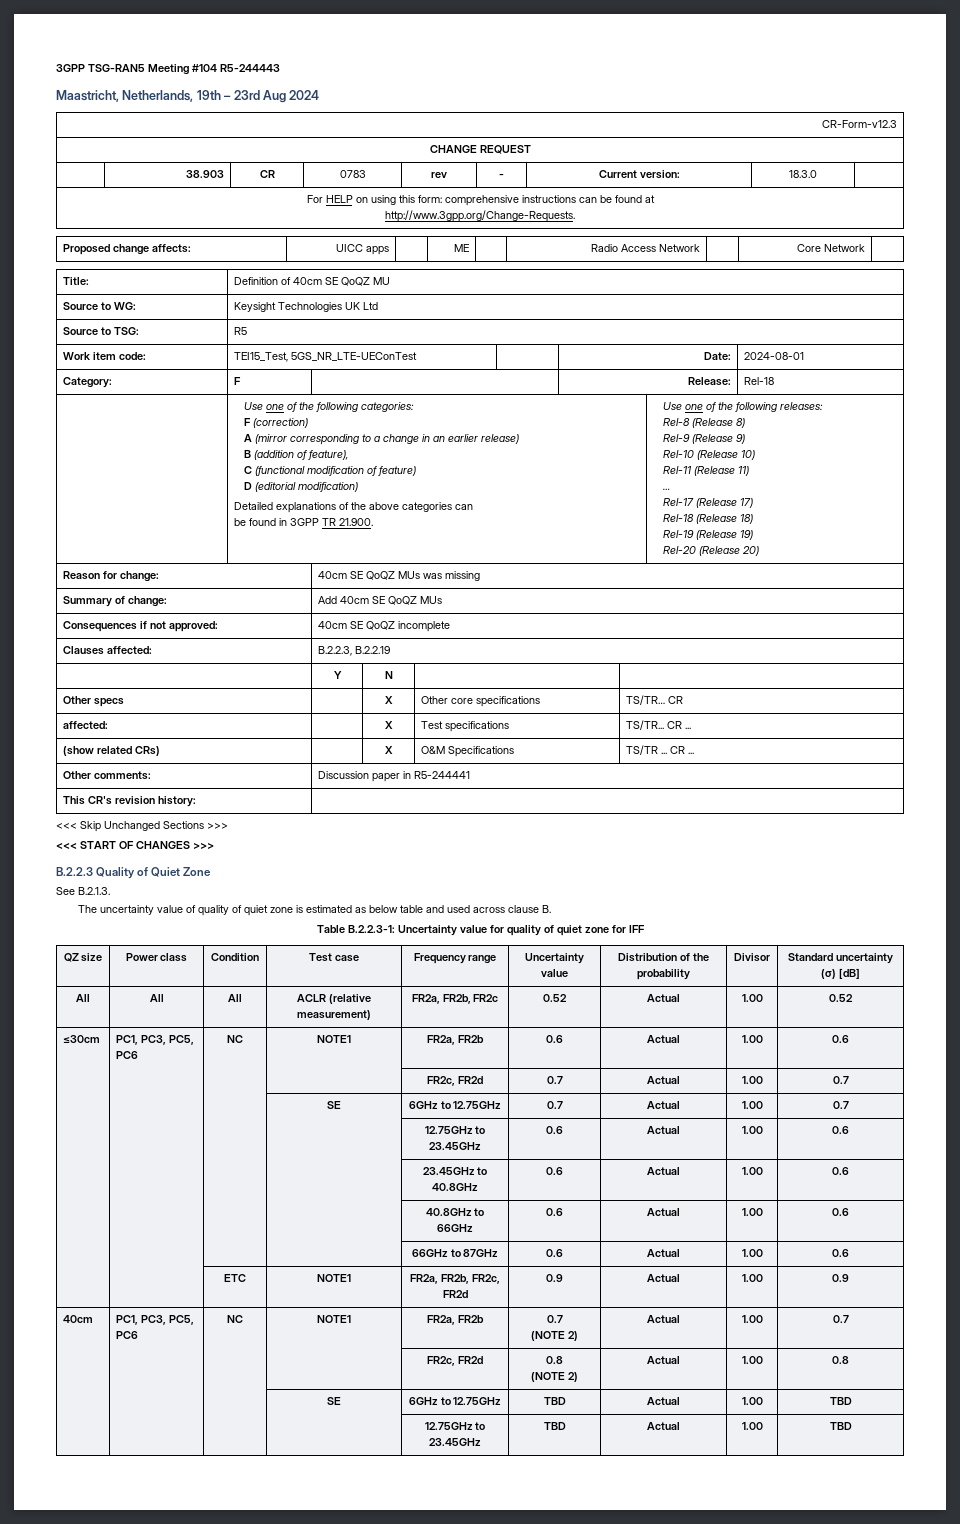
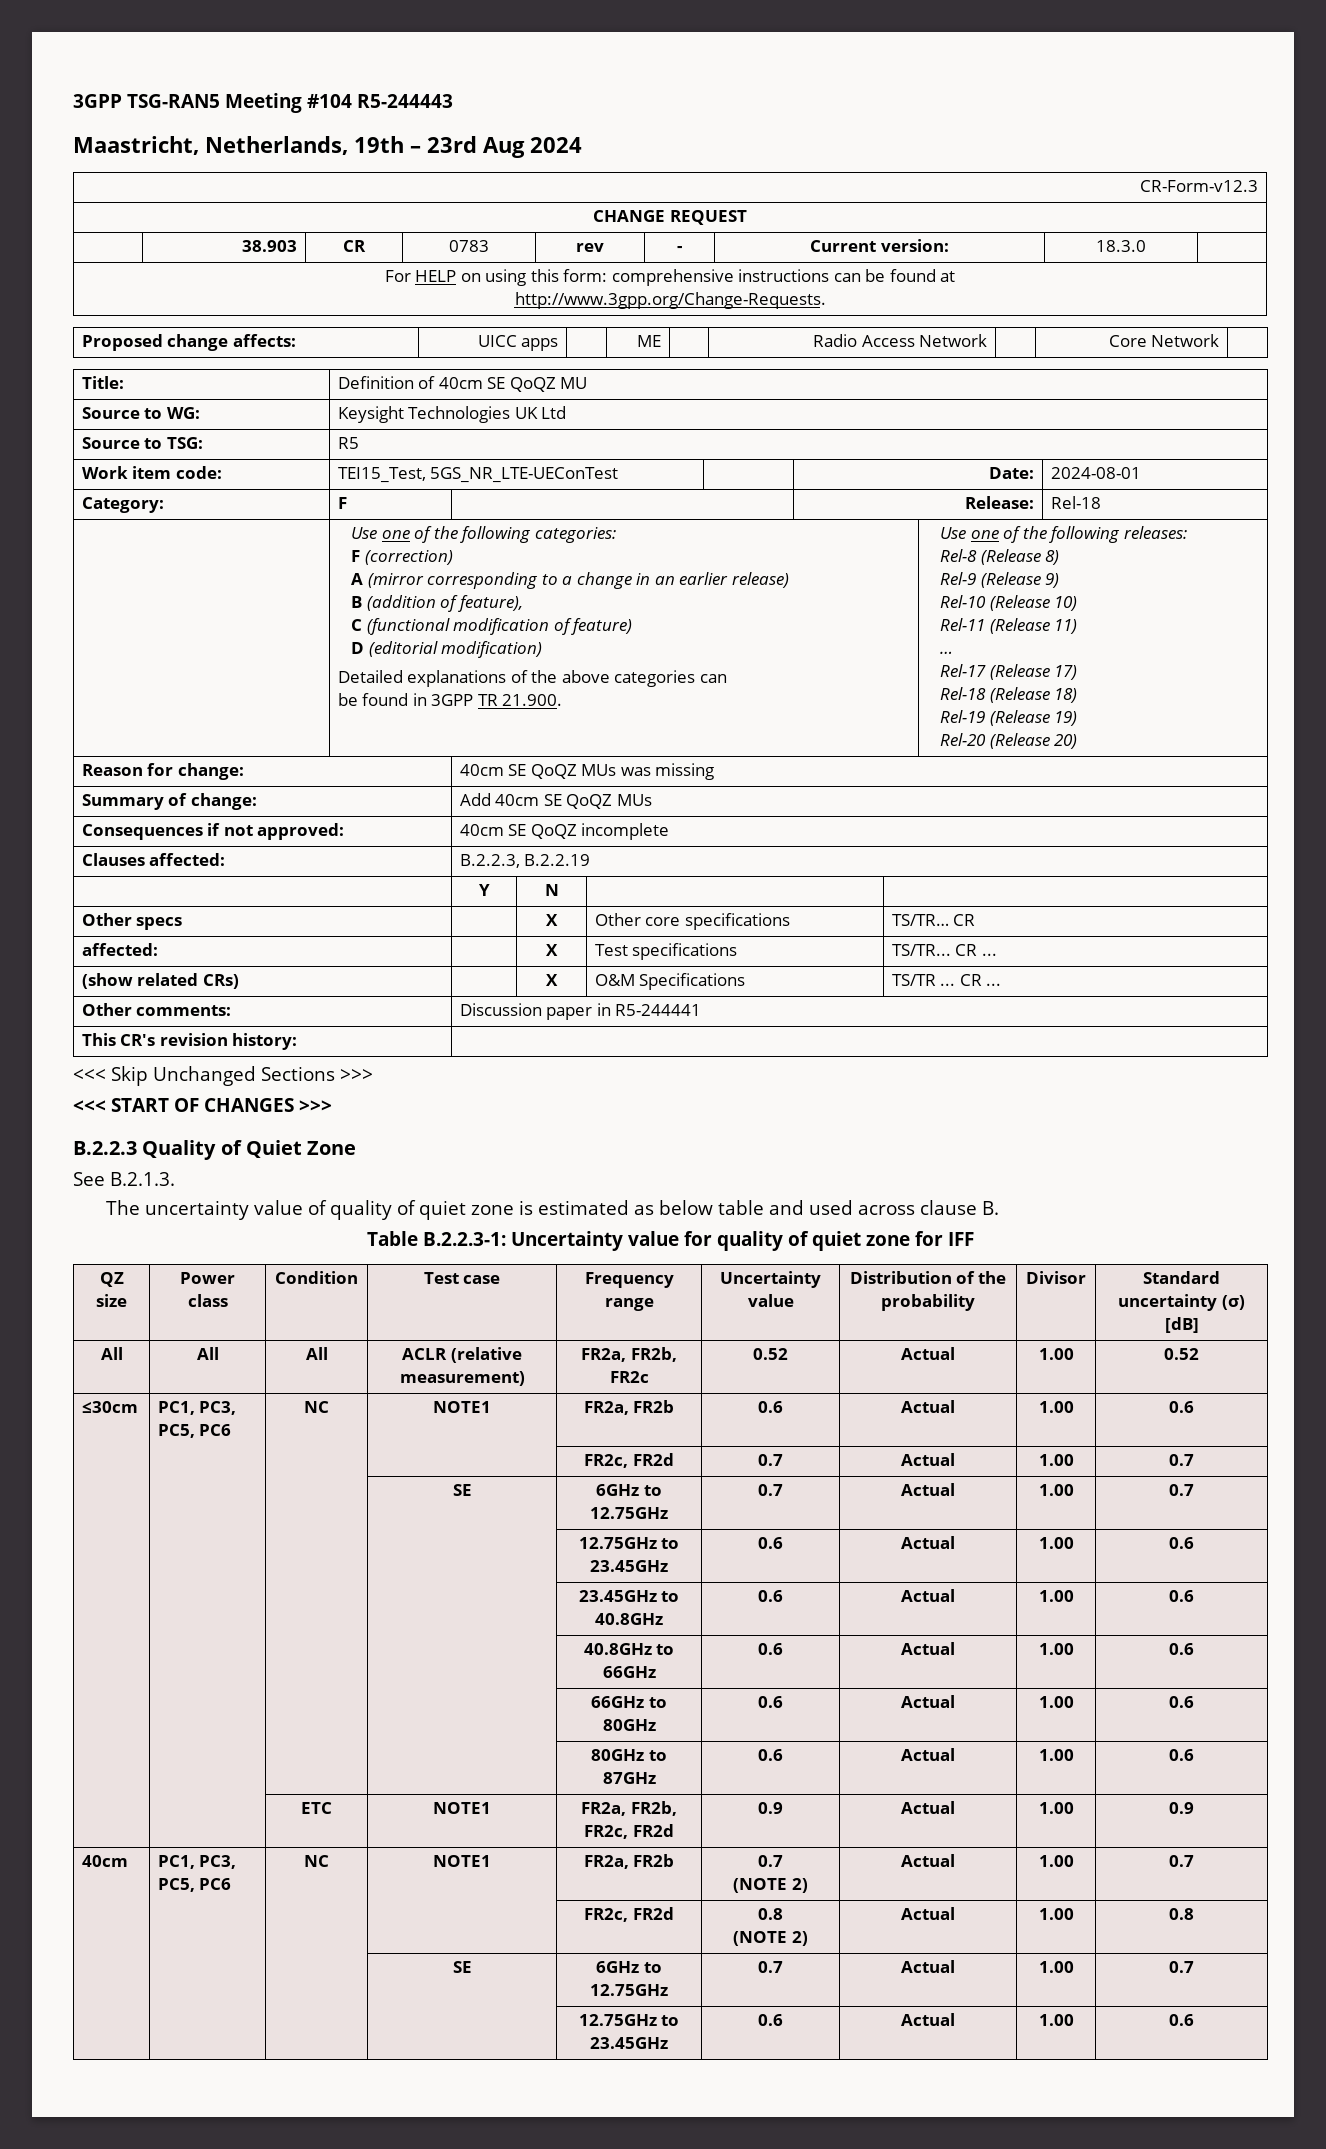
(461, 1253) none -> [602,1719,656,1731] [758,1696,783,1708] [901,1695,955,1708] [1038,1696,1074,1708] [1169,1696,1195,1708] [591,1749,667,1761] 80GHz | 0.6 | Actual | 1.00 | 0.6 // | | | | 80GHz to
[543,1397,566,1405] [647,1397,680,1405] [741,1397,763,1405] [829,1397,852,1405] [424,1422,486,1430] [429,1438,481,1446] [543,1422,566,1430] [647,1422,680,1430] [741,1422,763,1430] [829,1422,852,1430] TBD | Actual | 1.00 | TBD // | | | | 12.75GHz to 23.45GHz | TBD | Actual | 1.00 | TBD -> [758,1961,783,1973] [901,1960,955,1973] [1038,1961,1074,1973] [1169,1961,1195,1973] [578,2014,680,2026] [590,2037,668,2049] [758,2014,783,2026] [901,2013,955,2026] [1038,2014,1074,2026] [1169,2014,1195,2026] 0.7 | Actual | 1.00 | 0.7 // | | | | 12.75GHz to 23.45GHz | 0.6 | Actual | 1.00 | 0.6

